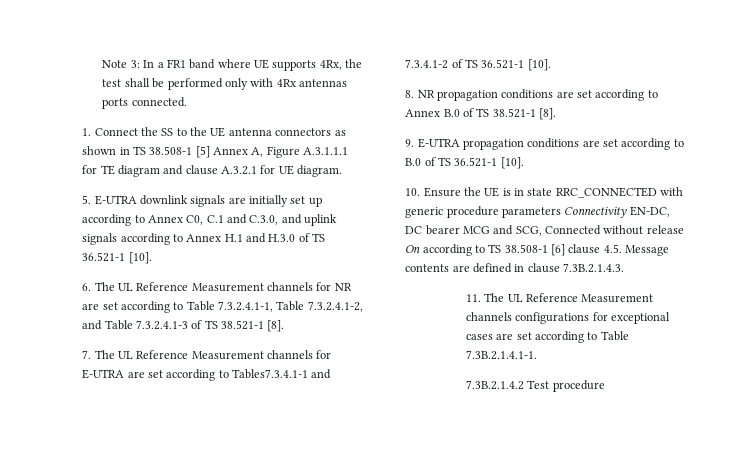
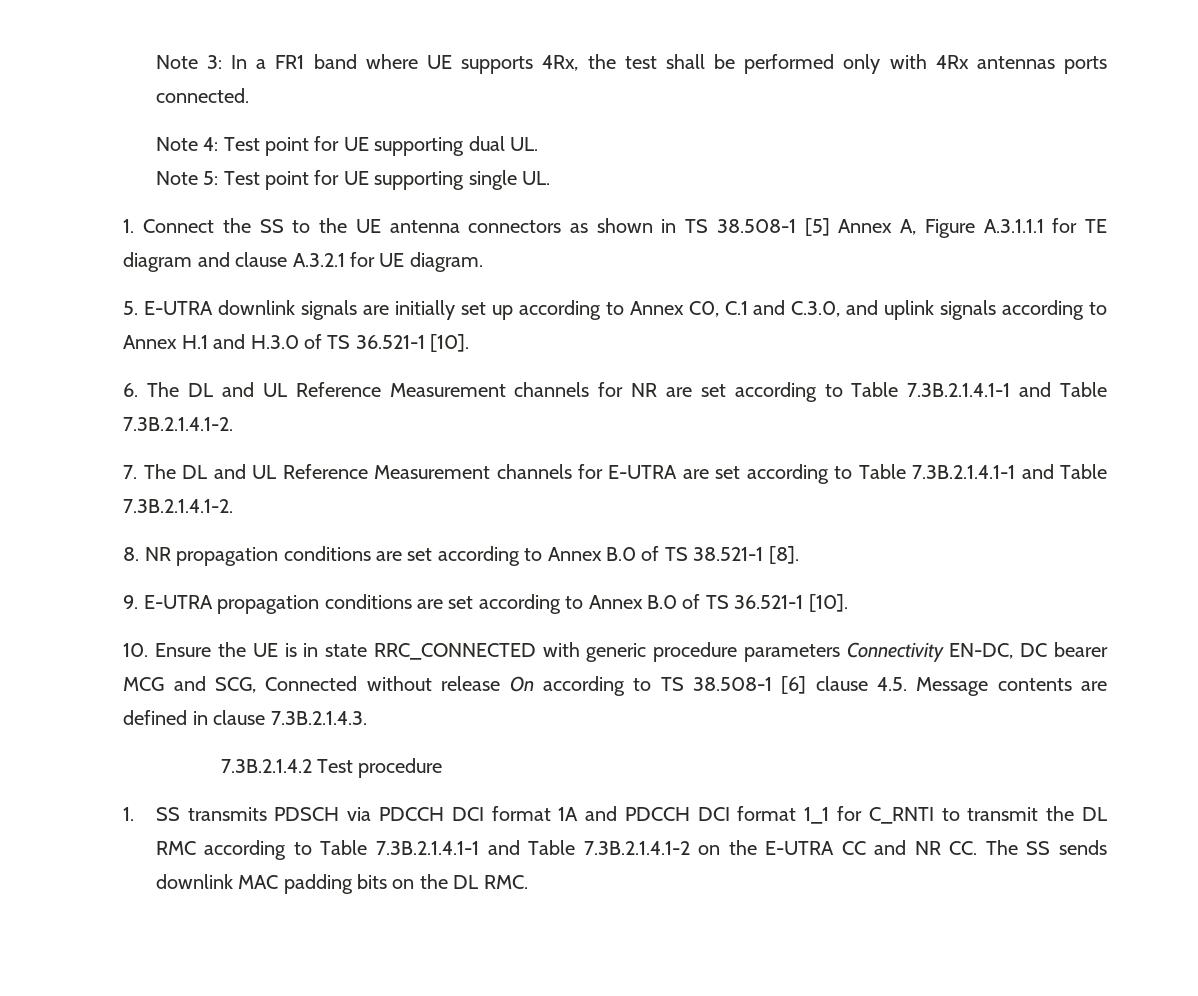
(187, 102) none -> [155,136,539,156] [155,170,551,190] // Note 4: Test point for UE supporting dual UL. // Note 5: Test point for UE supporting single UL.
(115, 286) none -> [188,382,254,397] DL and
[218,301,363,312] [82,320,285,332] 7.3.2.4.1-1, Table 7.3.2.4.1-2, and Table 7.3.2.4.1-3 of TS 38.521-1 [8]. -> [907,382,1108,397] [123,417,234,431] 7.3B.2.1.4.1-1 and Table 7.3B.2.1.4.1-2.
(115, 354) none -> [182,464,246,479] DL and
[232,369,332,379] [405,59,551,71] Tables7.3.4.1-1 and 7.3.4.1-2 of TS 36.521-1 [10]. -> [858,464,1108,479] [123,499,234,513] Table 7.3B.2.1.4.1-1 and Table 7.3B.2.1.4.1-2.
(684, 143) none -> [588,595,643,609] Annex
[465,293,654,303] [465,312,670,324] [465,331,629,343] [465,350,537,360] [465,380,605,392] 11. The UL Reference Measurement channels configurations for exceptional cases are set according to Table 7.3B.2.1.4.1-1. // 7.3B.2.1.4.2 Test procedure -> [220,758,443,778] [123,806,1108,824] [155,840,1107,860] [155,874,528,894] 7.3B.2.1.4.2 Test procedure // 1. SS transmits PDSCH via PDCCH DCI format 1A and PDCCH DCI format 1_1 for C_RNTI to transmit the DL RMC according to Table 7.3B.2.1.4.1-1 and Table 7.3B.2.1.4.1-2 on the E-UTRA CC and NR CC. The SS sends downlink MAC padding bits on the DL RMC.

